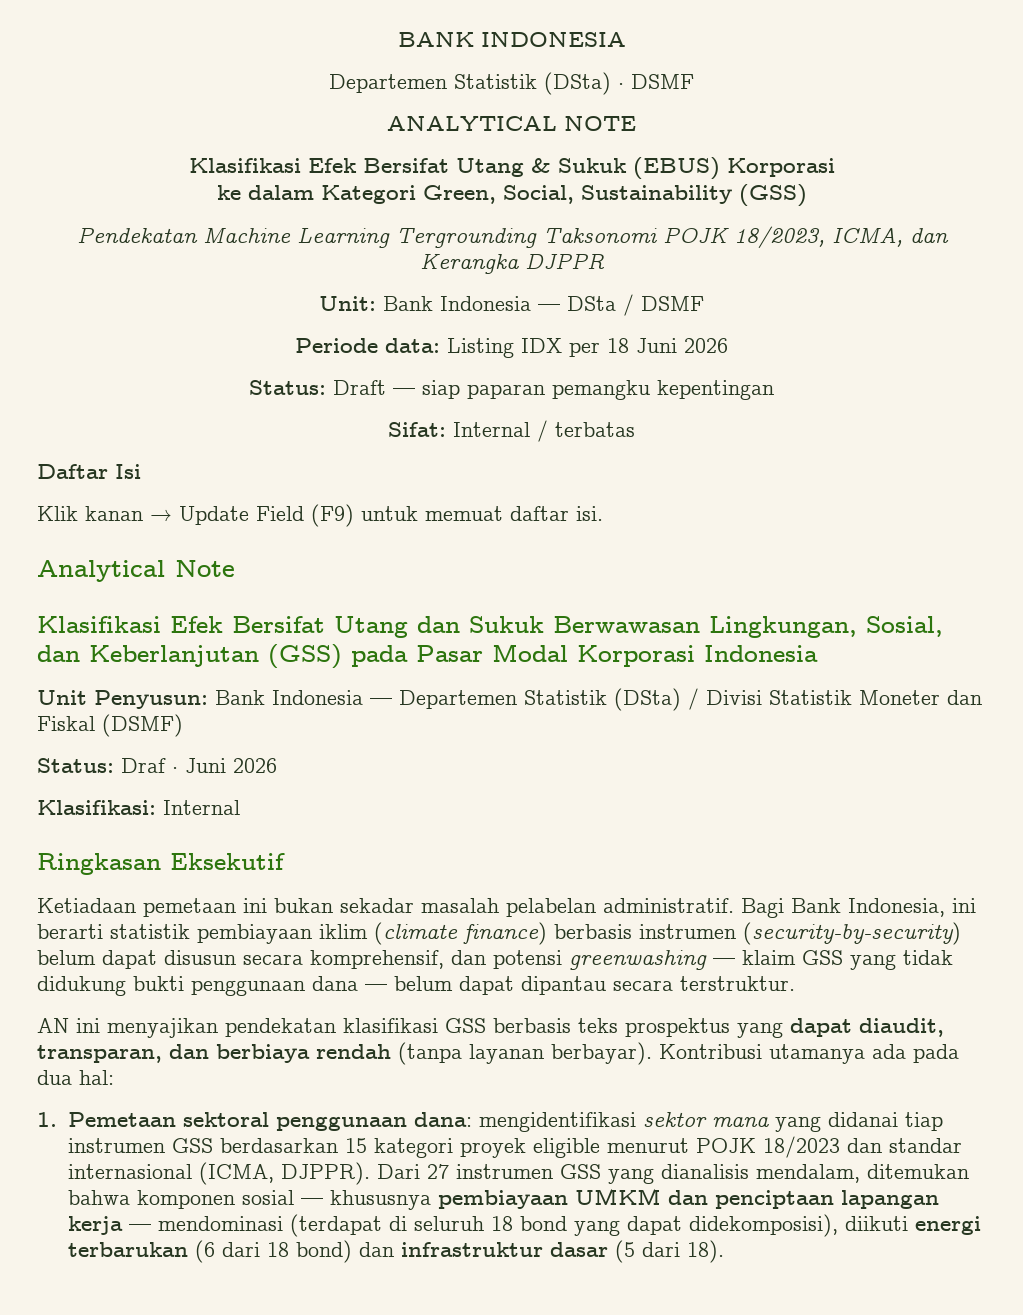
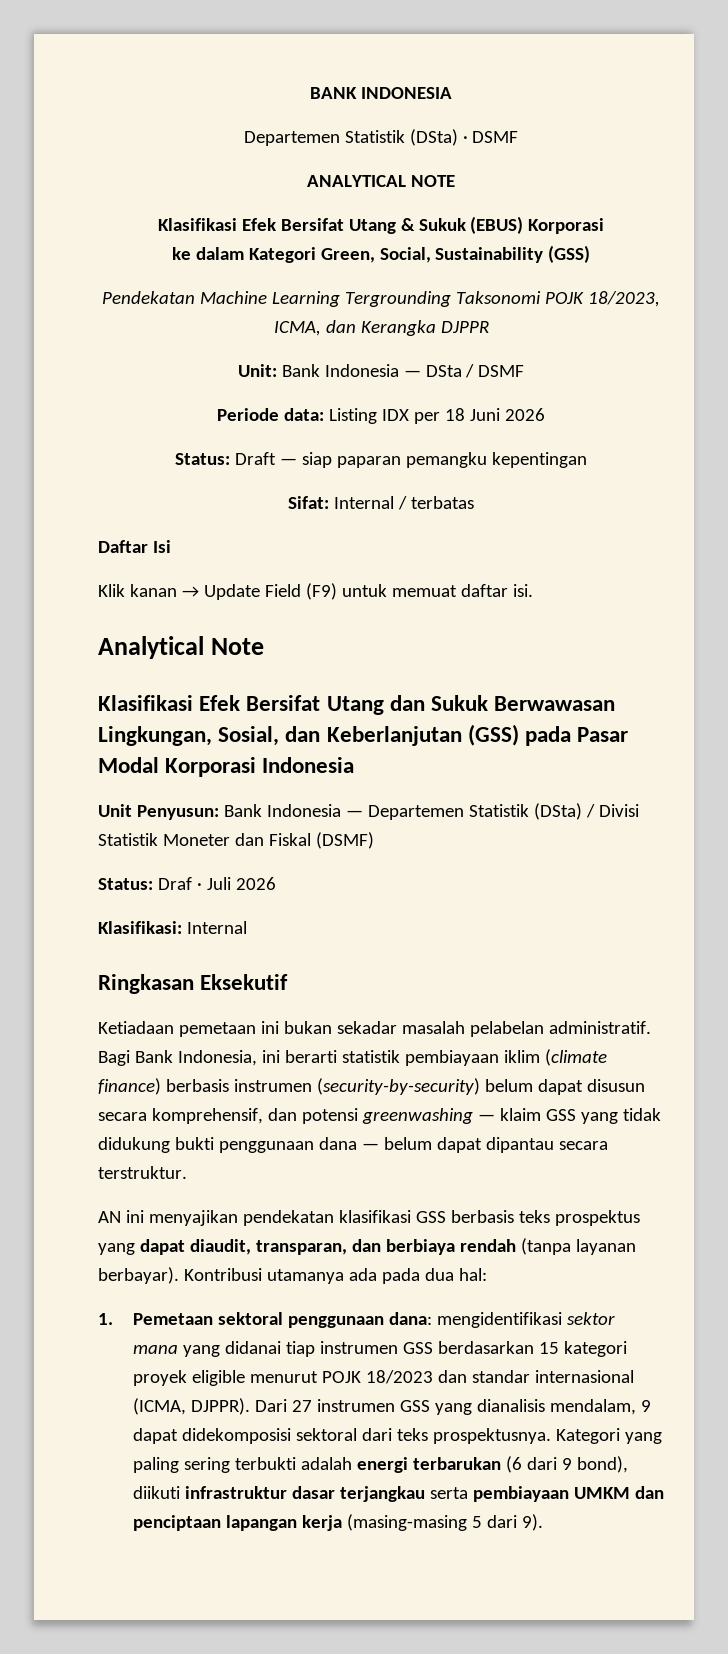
[185,758,226,773] Juni -> [206,877,231,890] Juli
[866,1164,969,1179] [67,1190,431,1210] ditemukan bahwa komponen sosial — khususnya -> [640,1400,651,1412] [132,1428,662,1444] [132,1456,628,1473] [132,1486,468,1502] 9 dapat didekomposisi sektoral dari teks prospektusnya. Kategori yang paling sering terbukti adalah energi terbarukan (6 dari 9 bond), diikuti infrastruktur dasar terjangkau serta
[128,1214,981,1237] [67,1240,724,1263] — mendominasi (terdapat di seluruh 18 bond yang dapat didekomposisi), diikuti energi terbarukan (6 dari 18 bond) dan infrastruktur dasar (5 dari 18). -> [346,1514,543,1531] (masing-masing 5 dari 9).

